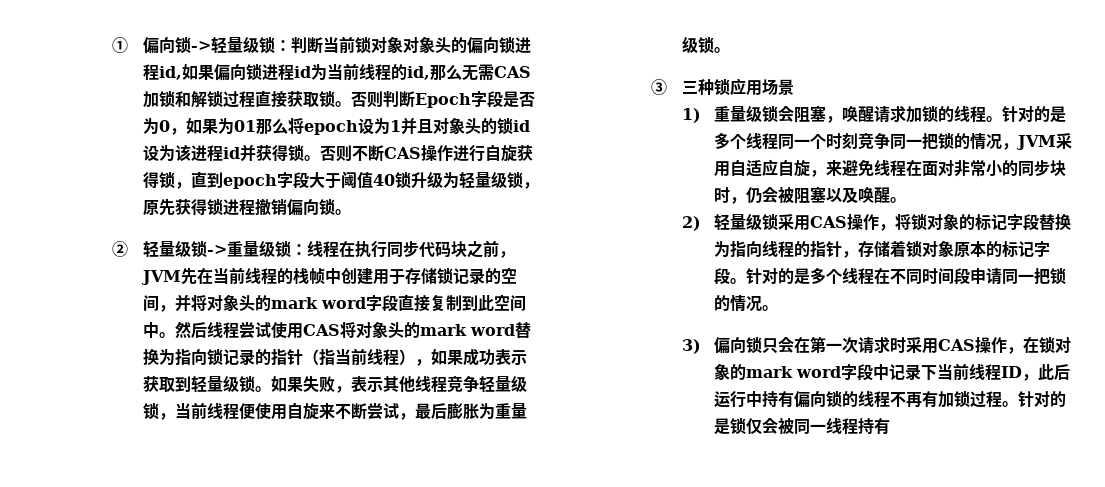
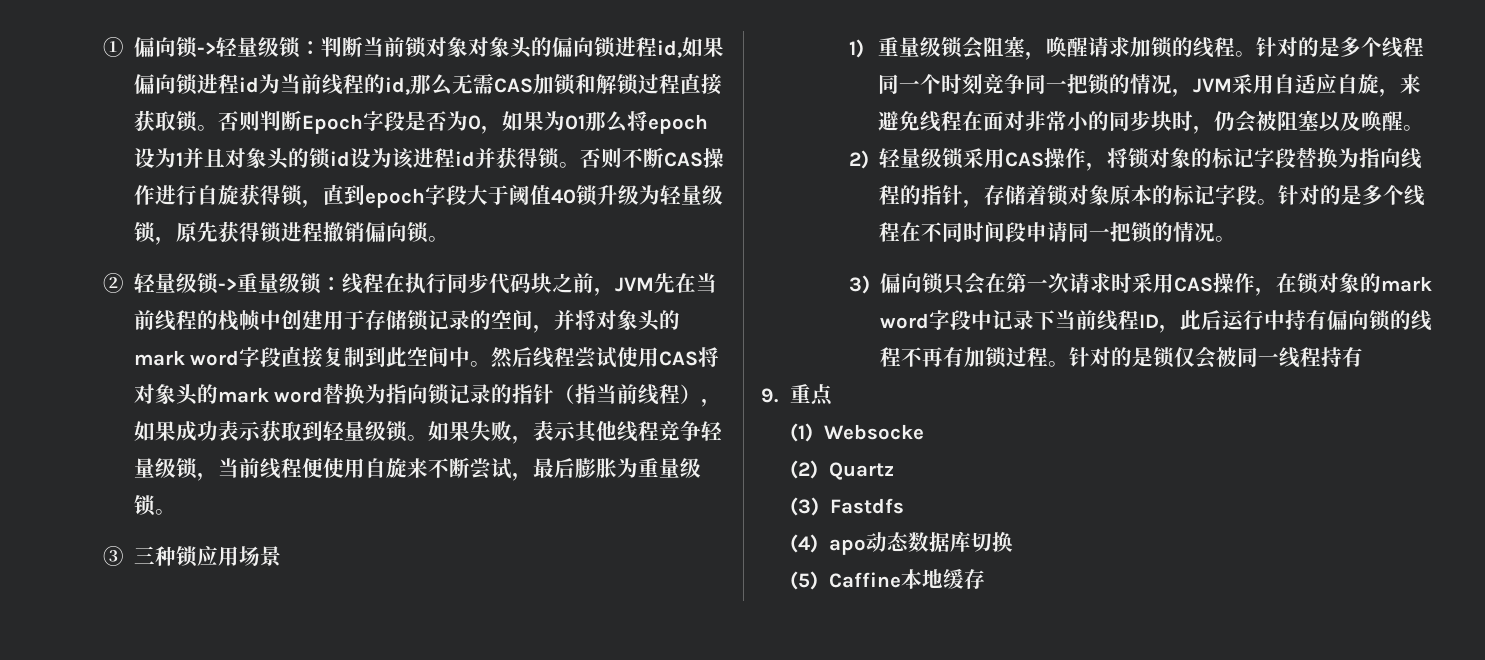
(891, 426) none -> [761,384,834,406] [790,423,924,442] [790,460,894,480] [790,497,904,516] [790,531,1013,555] [790,569,985,590] // 9.重点 // (1) Websocke // (2) Quartz // (3) Fastdfs // (4) apo动态数据库切换 // (5) Caffine本地缓存

